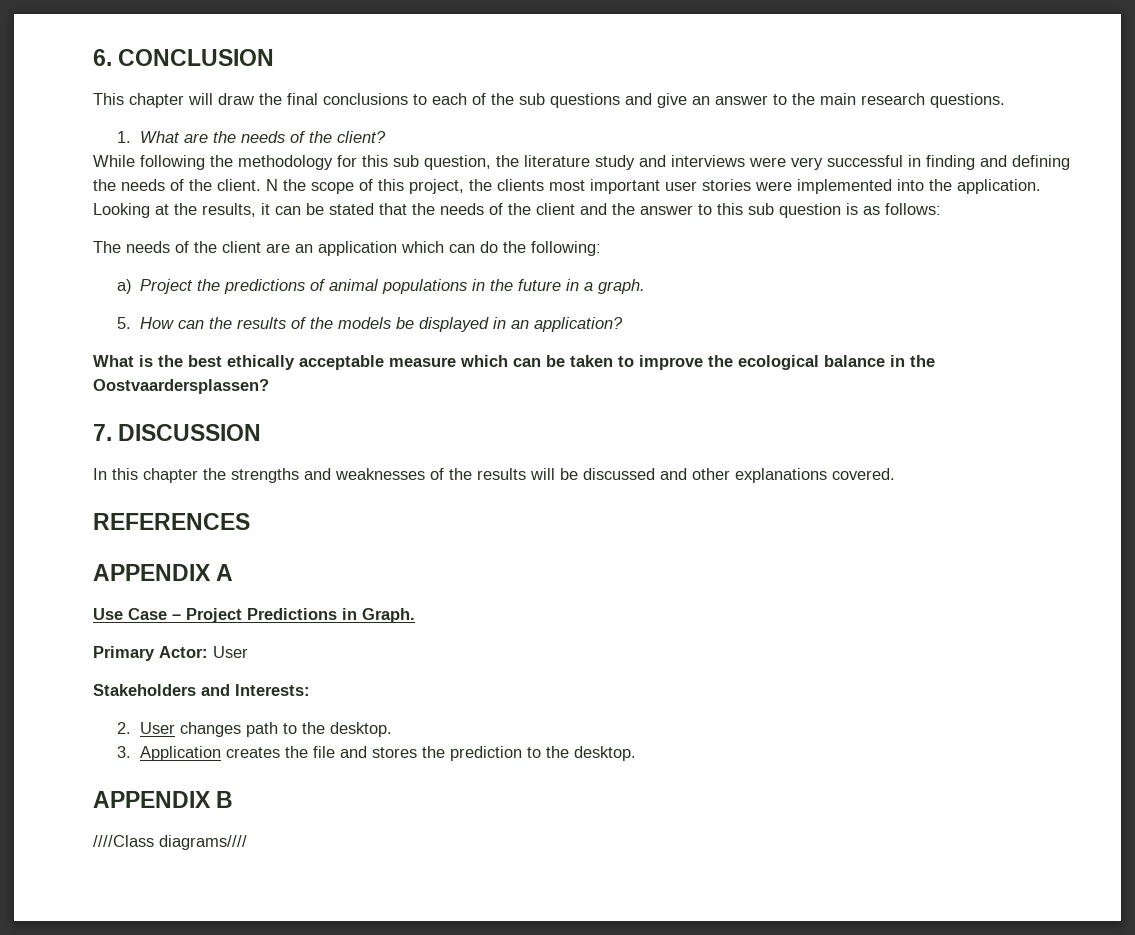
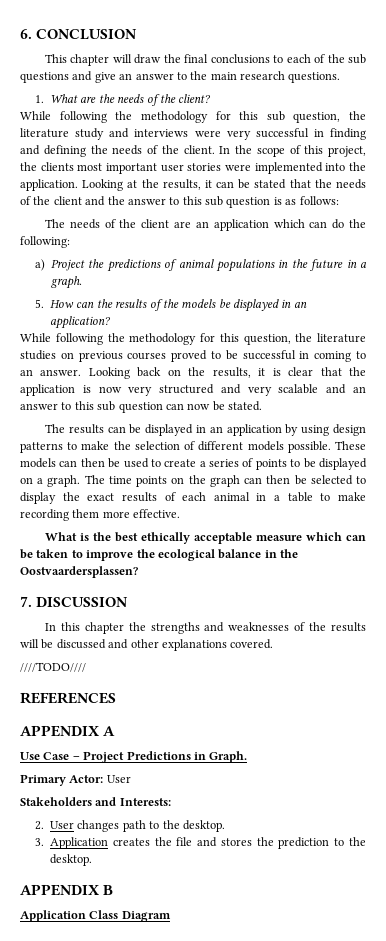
[266,179,278,191] N -> [219,146,231,154] In
(624, 324) none -> [20,333,366,345] [20,350,367,362] [20,367,367,379] [20,384,366,396] [20,401,262,413] [44,424,366,436] [20,441,367,453] [20,458,367,470] [20,475,366,487] [20,492,366,504] [20,509,181,521] // While following the methodology for this question, the literature studies on previous courses proved to be successful in coming to an answer. Looking back on the results, it is clear that the application is now very structured and very scalable and an answer to this sub question can now be stated. // The results can be displayed in an application by using design patterns to make the selection of different models possible. These models can then be used to create a series of points to be displayed on a graph. The time points on the graph can then be selected to display the exact results of each animal in a table to make recording them more effective.
(895, 474) none -> [20,662,86,672] // ////TODO////
[93,835,247,850] ////Class diagrams//// -> [20,910,171,922] Application Class Diagram

